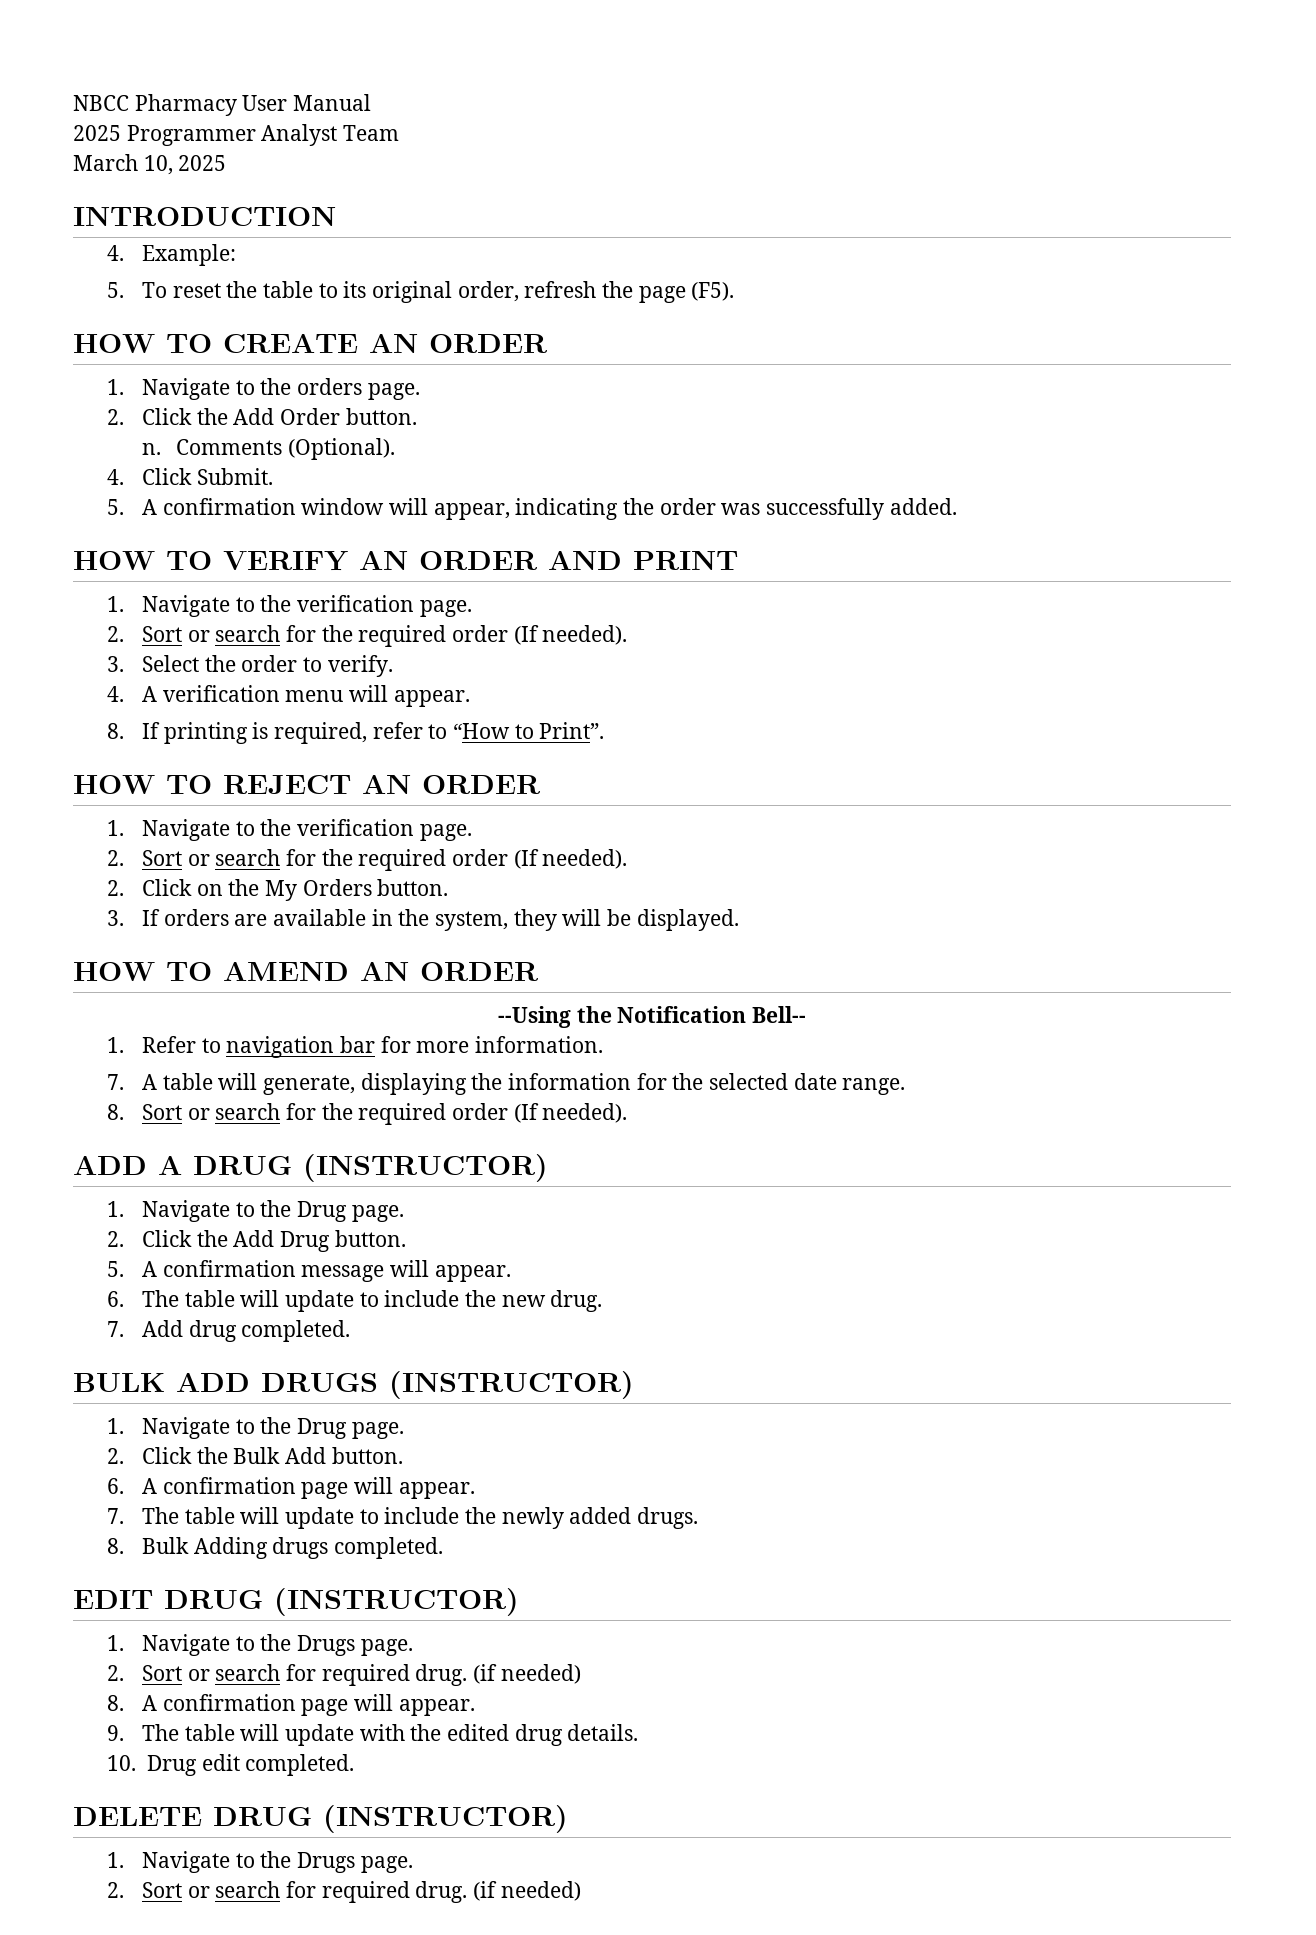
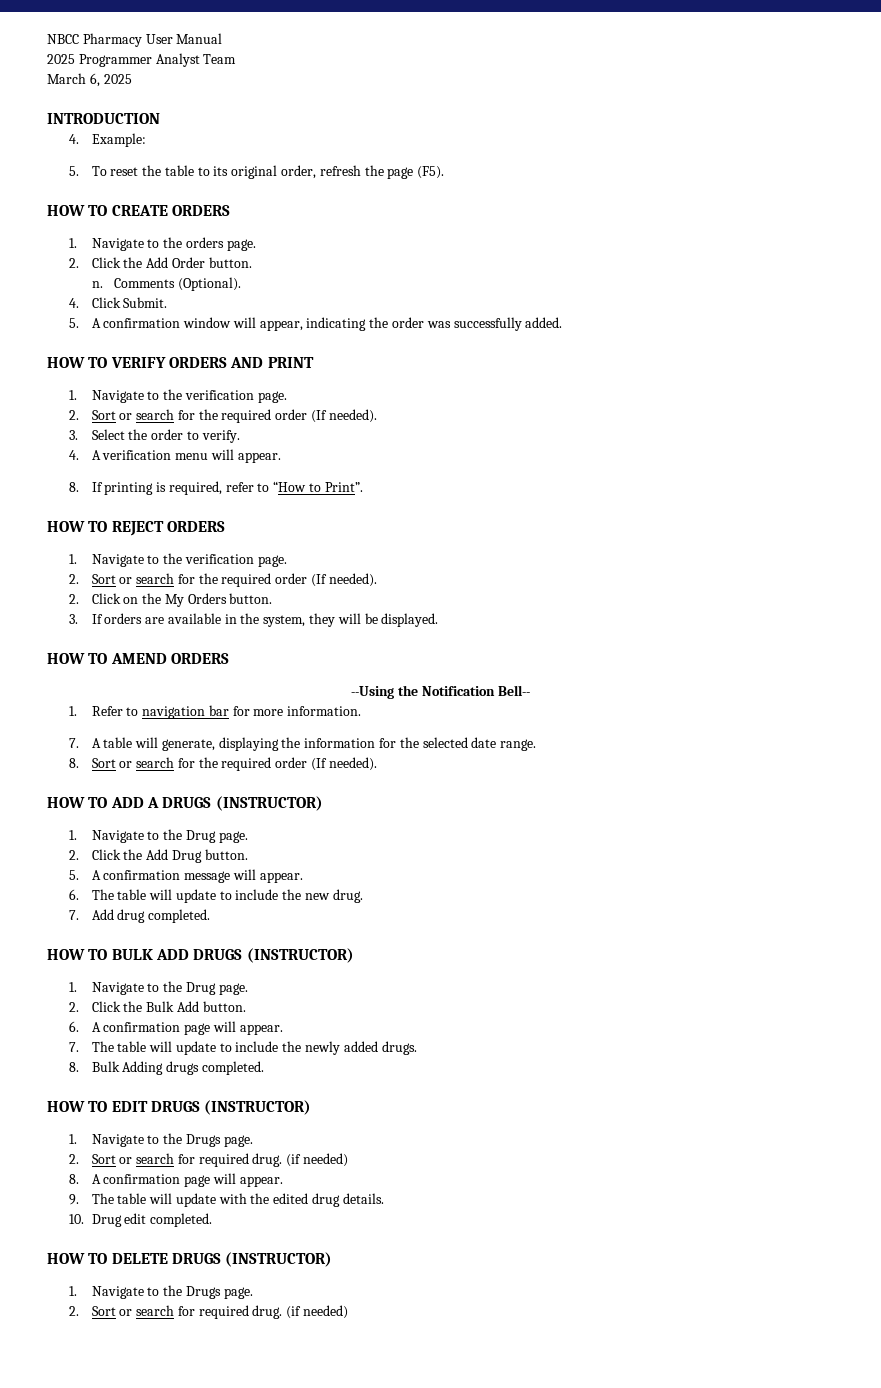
[143,155,173,175] 10, -> [89,73,100,87] 6,
[369,334,548,353] AN ORDER -> [171,205,230,216] ORDERS
[359,551,538,570] AN ORDER -> [168,357,227,368] ORDERS
[362,775,541,794] AN ORDER -> [166,521,225,532] ORDERS
[360,962,539,981] AN ORDER -> [170,653,229,664] ORDERS
(628, 1113) none -> [47,797,108,808] HOW TO
[193,1156,292,1175] DRUG -> [162,797,212,808] DRUGS
(351, 1331) none -> [47,949,108,960] HOW TO
[73,1590,263,1609] EDIT DRUG -> [47,1101,200,1112] HOW TO EDIT DRUGS
[73,1807,312,1826] DELETE DRUG -> [47,1253,221,1264] HOW TO DELETE DRUGS

